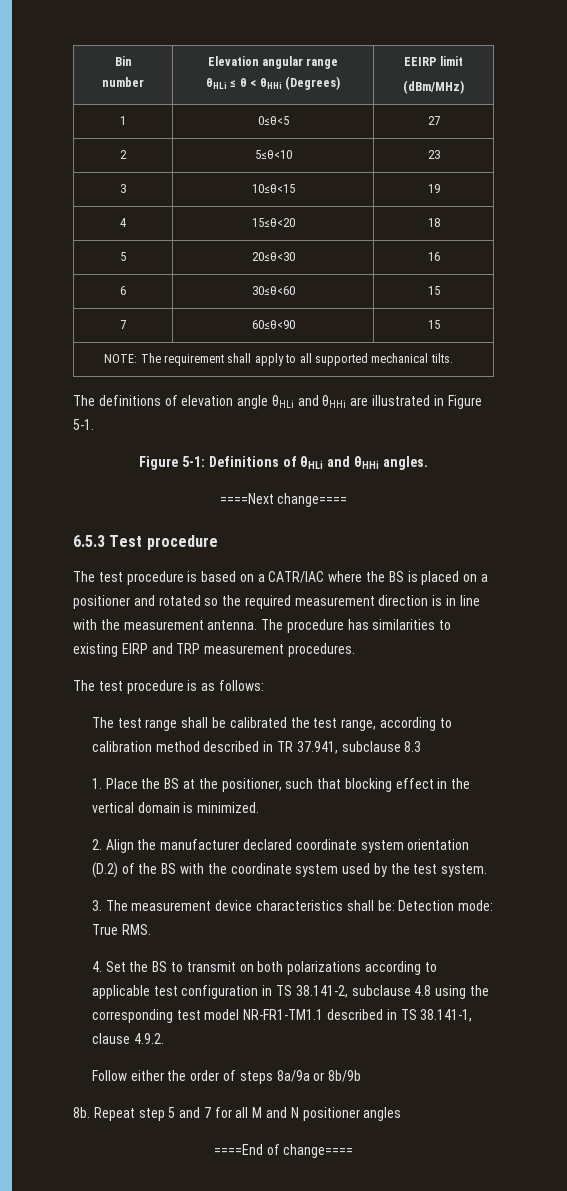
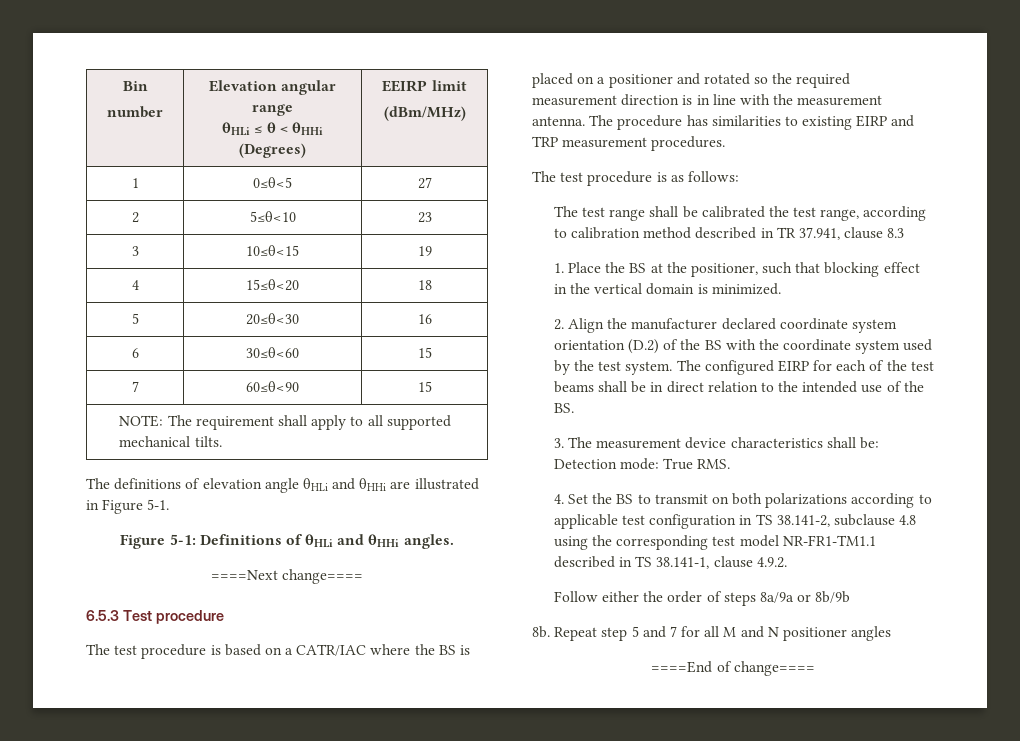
[341,741,401,752] subclause -> [844,227,884,239] clause
(488, 870) none -> [676,360,934,375] [553,381,924,393] [553,403,574,413] The configured EIRP for each of the test beams shall be in direct relation to the intended use of the BS.

